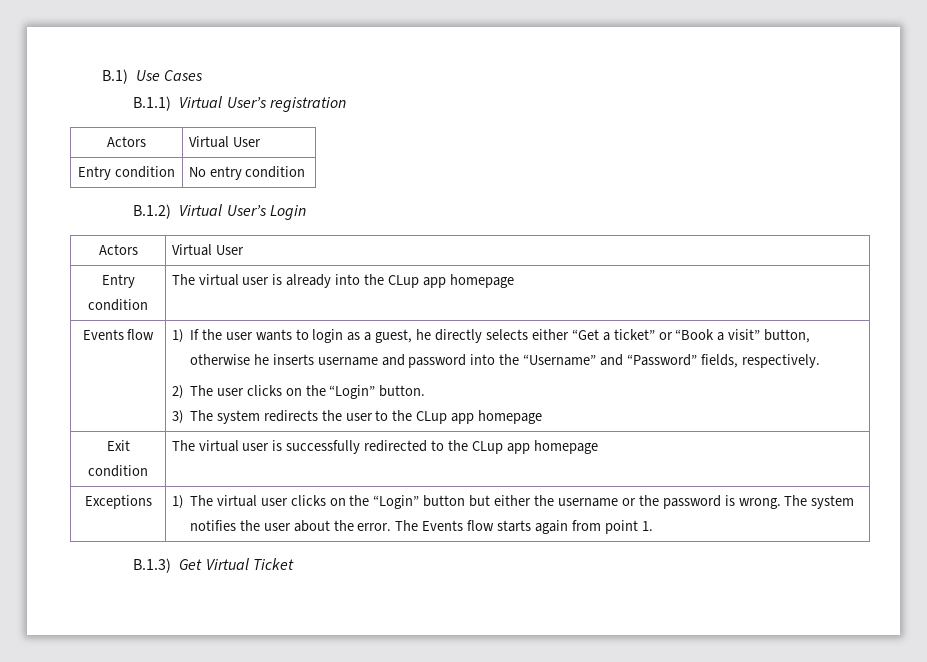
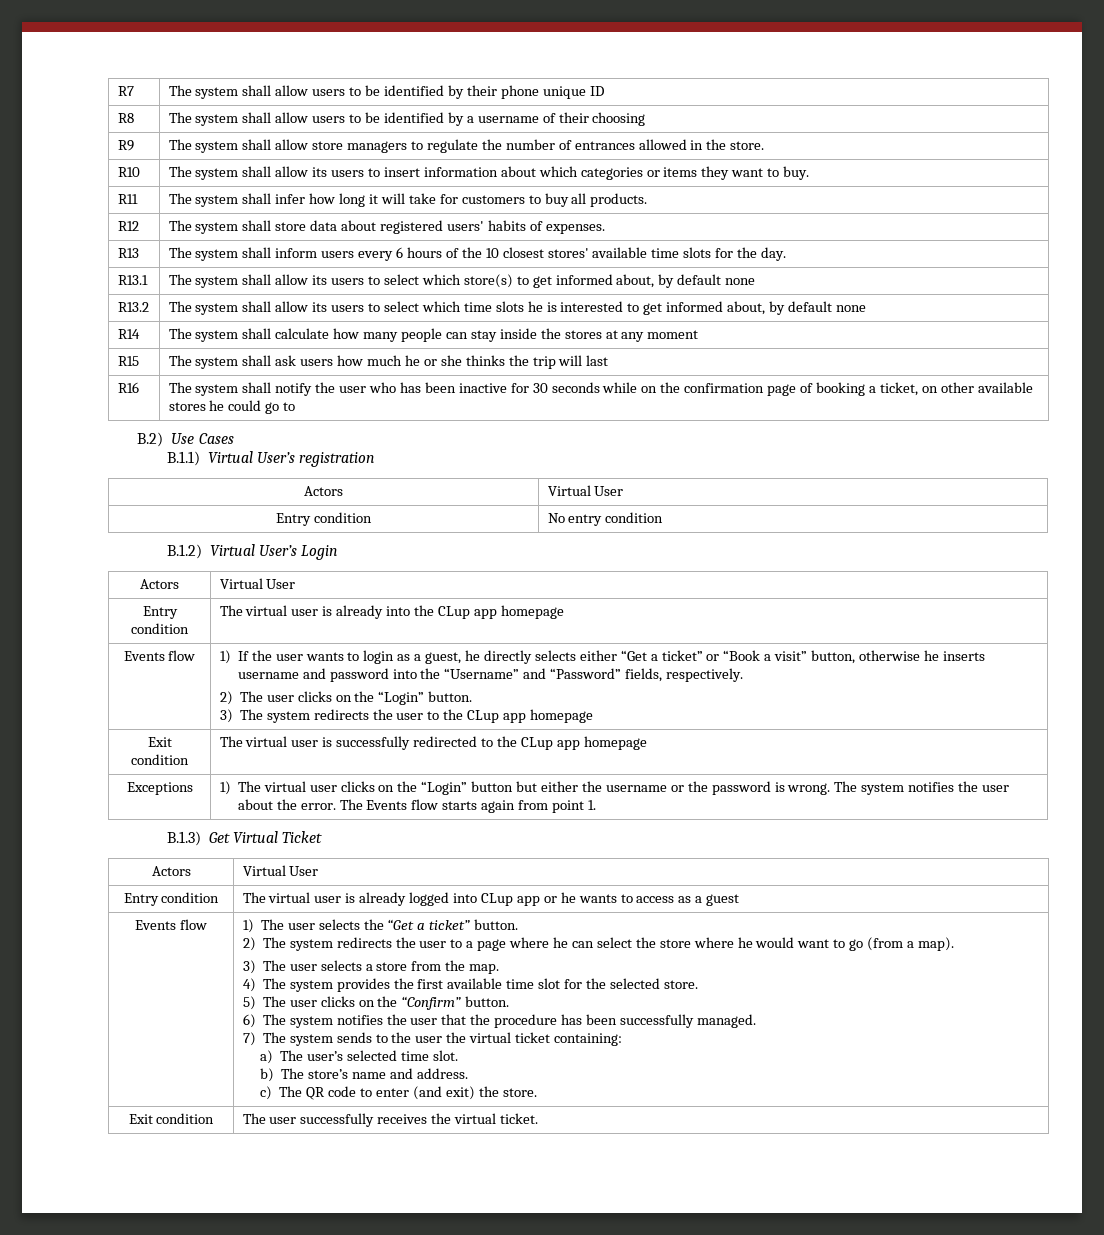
[101,69,128,84] B.1) -> [117,86,134,96] [168,85,604,99] [117,113,134,123] [168,112,646,126] [117,140,134,151] [168,139,765,153] [117,167,140,177] [168,166,810,180] [117,194,138,204] [168,193,648,207] [117,221,139,231] [168,220,605,234] [117,248,139,258] [168,247,787,261] [117,275,148,285] [168,274,756,288] [117,302,149,312] [168,301,866,315] [117,329,140,339] [168,328,699,342] [117,356,139,366] [168,355,609,369] [117,382,139,393] [168,382,1033,396] [168,400,296,414] [137,432,164,447] R7 | The system shall allow users to be identified by their phone unique ID // R8 | The system shall allow users to be identified by a username of their choosing // R9 | The system shall allow store managers to regulate the number of entrances allowed in the store. // R10 | The system shall allow its users to insert information about which categories or items they want to buy. // R11 | The system shall infer how long it will take for customers to buy all products. // R12 | The system shall store data about registered users' habits of expenses. // R13 | The system shall inform users every 6 hours of the 10 closest stores' available time slots for the day. // R13.1 | The system shall allow its users to select which store(s) to get informed about, by default none // R13.2 | The system shall allow its users to select which time slots he is interested to get informed about, by default none // R14 | The system shall calculate how many people can stay inside the stores at any moment // R15 | The system shall ask users how much he or she thinks the trip will last // R16 | The system shall notify the user who has been inactive for 30 seconds while on the confirmation page of booking a ticket, on other available stores he could go to // B.2)
(295, 564) none -> [151,866,191,876] [242,865,319,876] [123,892,220,906] [242,892,740,906] [135,919,207,930] [242,919,519,933] [242,937,954,951] [242,960,500,974] [242,978,698,992] [242,996,510,1010] [242,1014,756,1028] [242,1032,623,1046] [260,1050,459,1064] [260,1068,469,1082] [260,1086,537,1100] [128,1113,215,1124] [242,1113,539,1127] // Actors | Virtual User // Entry condition | The virtual user is already logged into CLup app or he wants to access as a guest // Events flow | 1) The user selects the “Get a ticket” button. // 2) The system redirects the user to a page where he can select the store where he would want to go (from a map). // 3) The user selects a store from the map. // 4) The system provides the first available time slot for the selected store. // 5) The user clicks on the “Confirm” button. // 6) The system notifies the user that the procedure has been successfully managed. // 7) The system sends to the user the virtual ticket containing: // a) The user’s selected time slot. // b) The store’s name and address. // c) The QR code to enter (and exit) the store. // Exit condition | The user successfully receives the virtual ticket.

